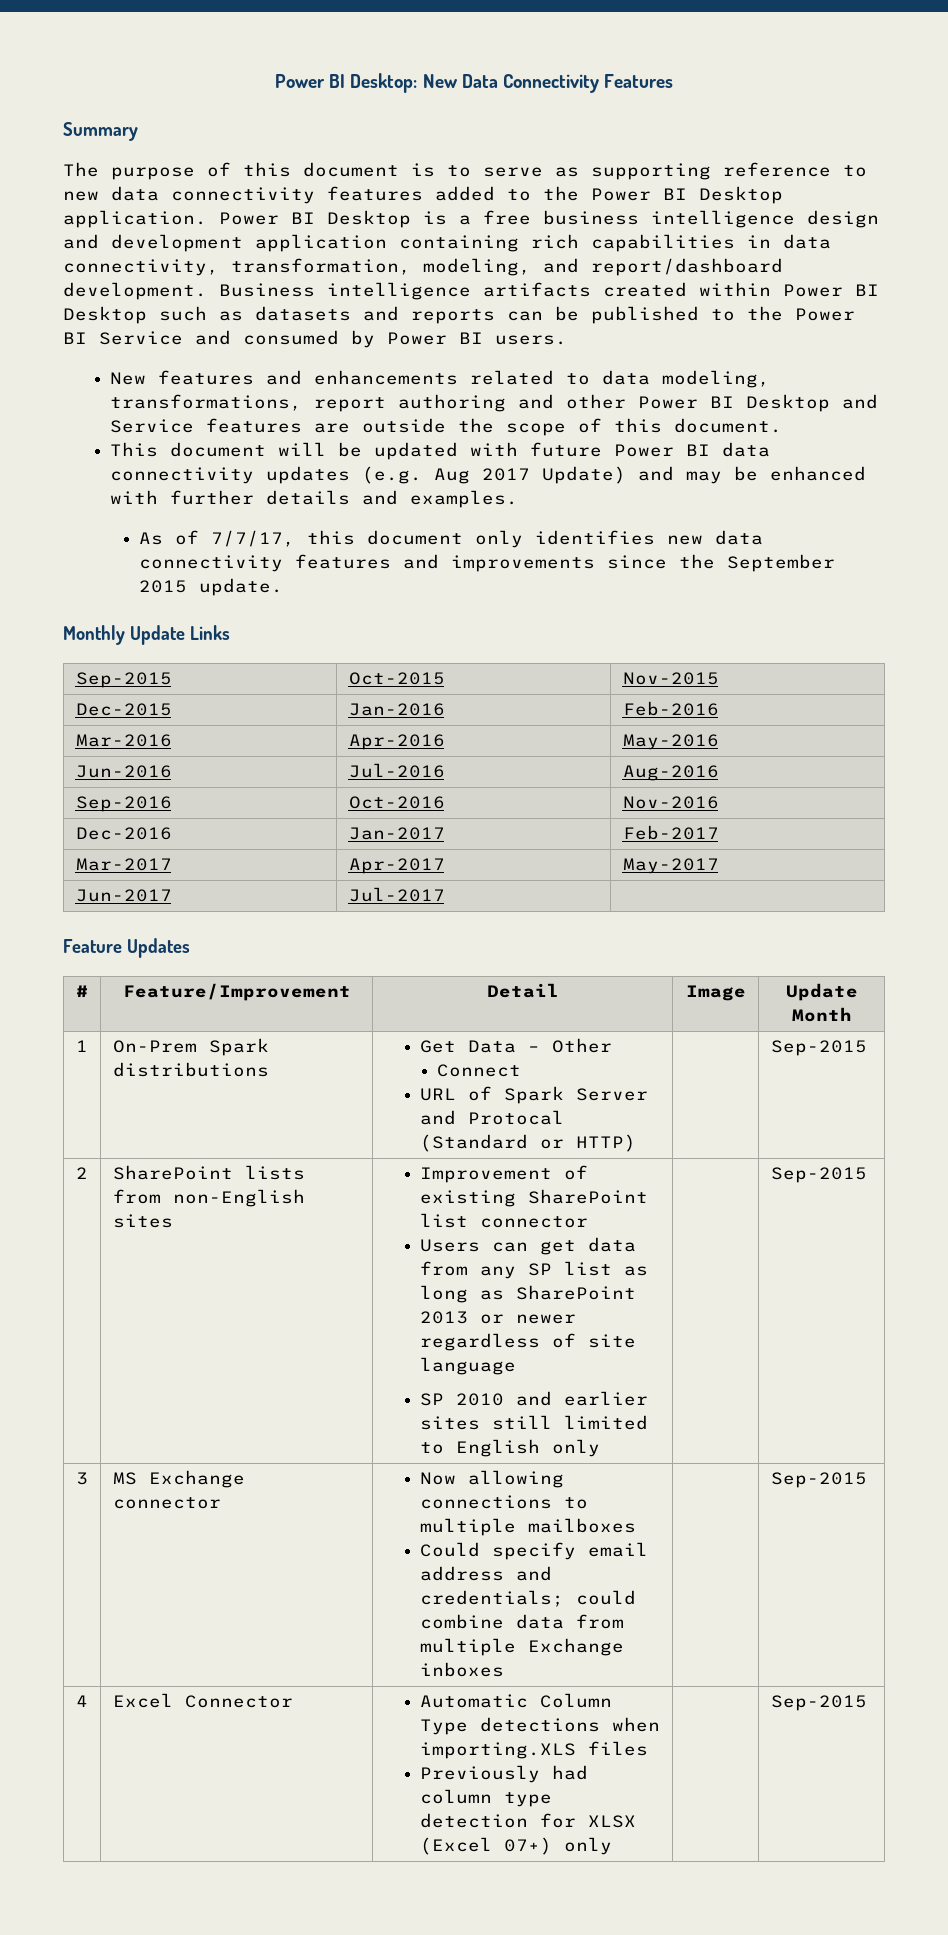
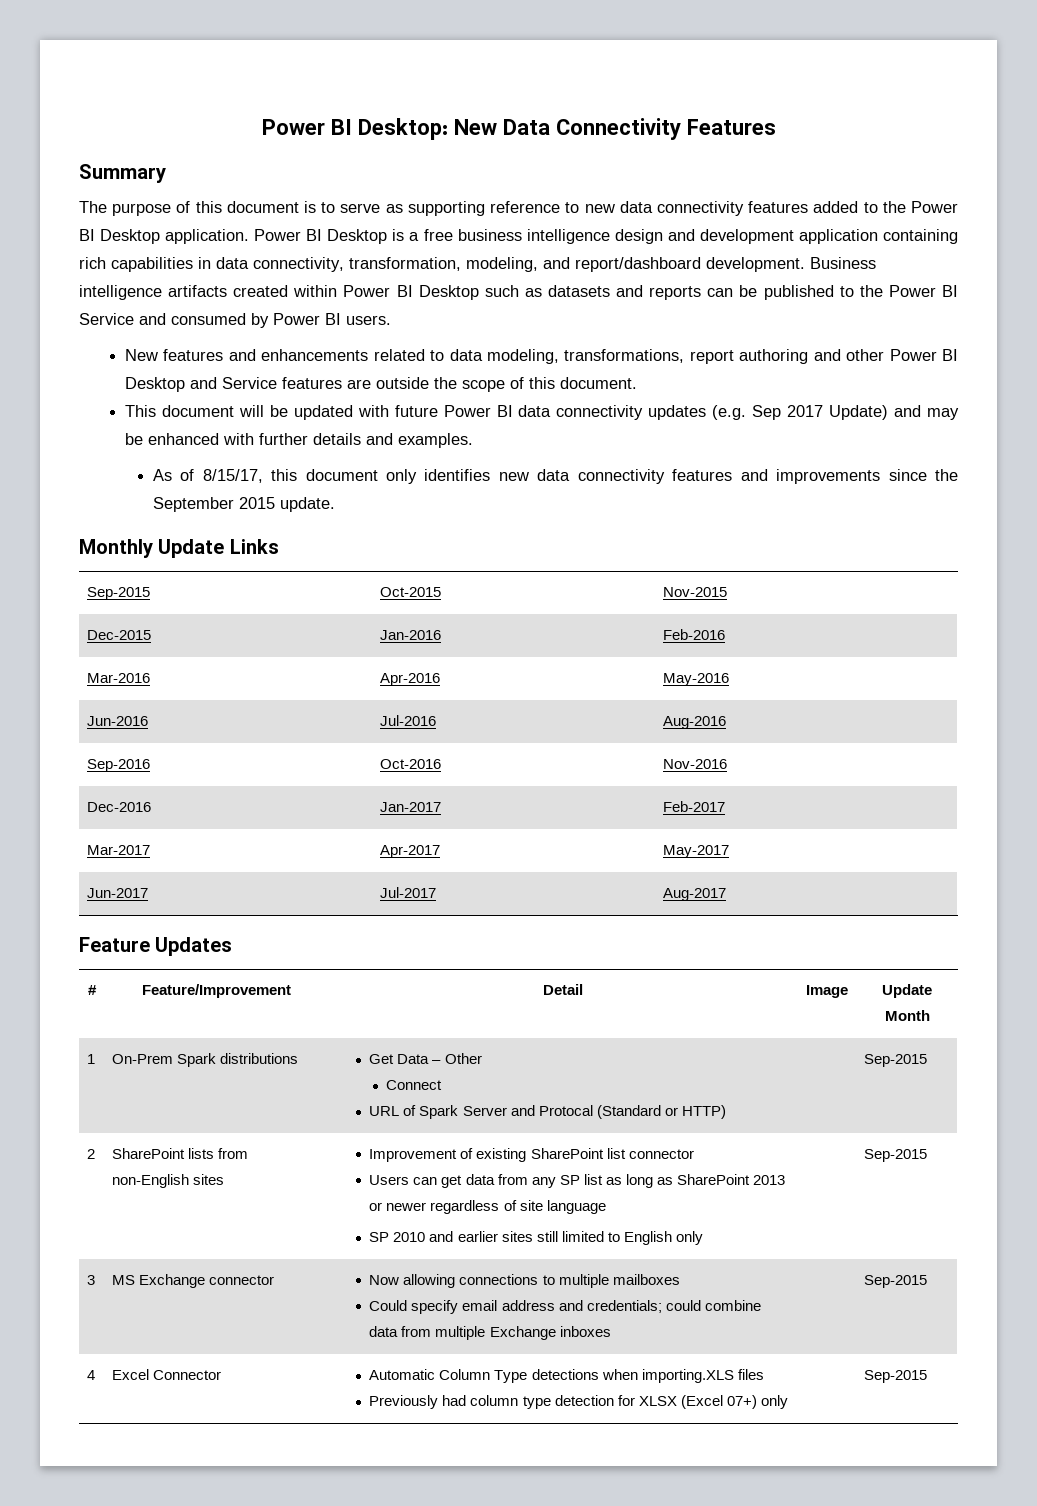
[433,468,470,484] Aug -> [752,405,782,420] Sep
[210,530,295,547] 7/7/17, -> [202,469,263,483] 8/15/17,
(445, 894) none -> [663,888,727,901] Aug-2017

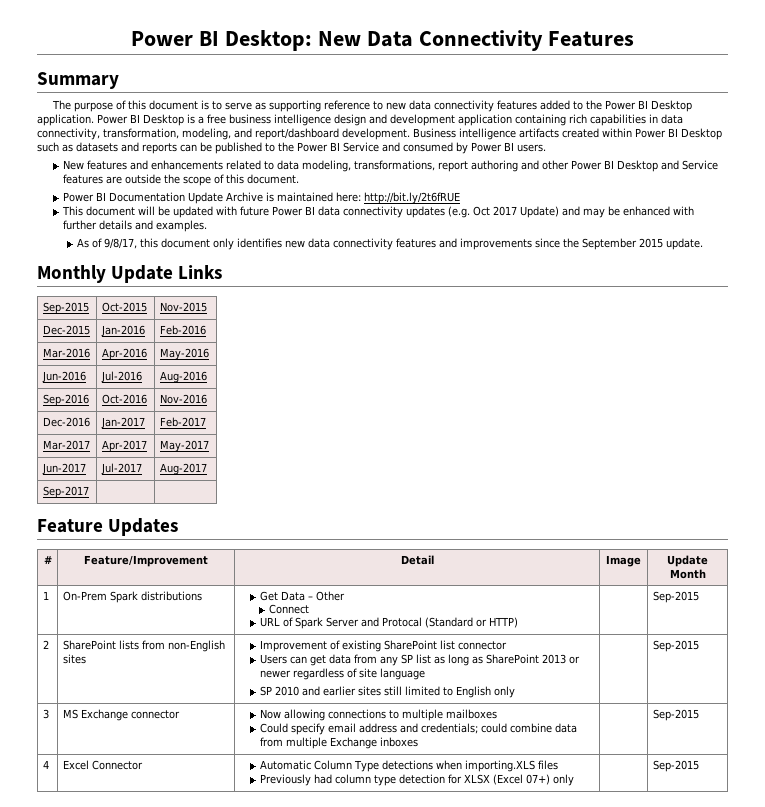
(637, 383) none -> [62,192,460,204] // Power BI Documentation Update Archive is maintained here: http://bit.ly/2t6fRUE
[752,405,782,420] Sep -> [472,206,490,216] Oct
[202,469,263,483] 8/15/17, -> [103,238,137,249] 9/8/17,
(727, 894) none -> [42,486,89,498] // Sep-2017 | |

